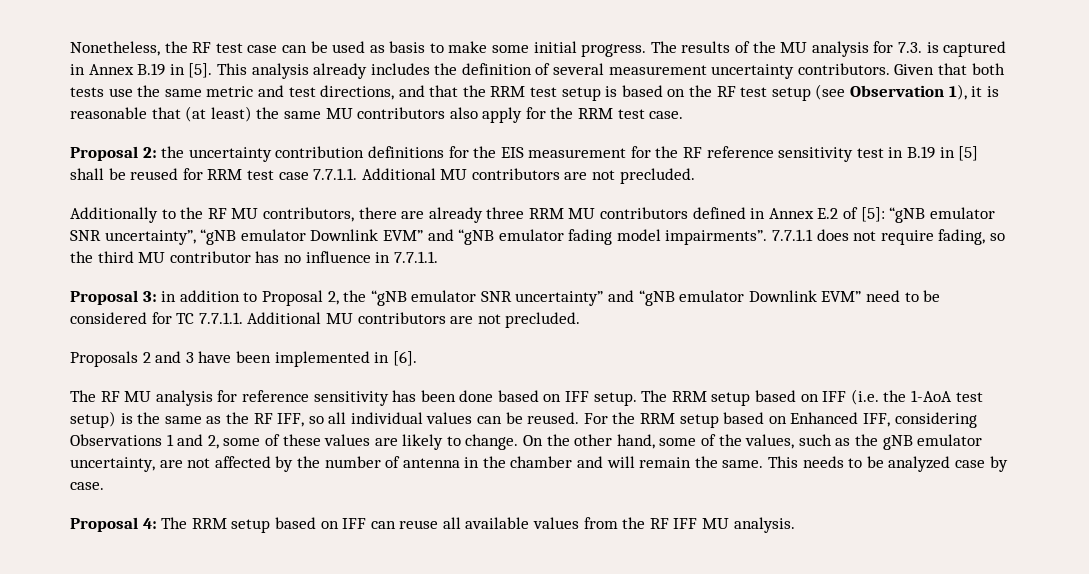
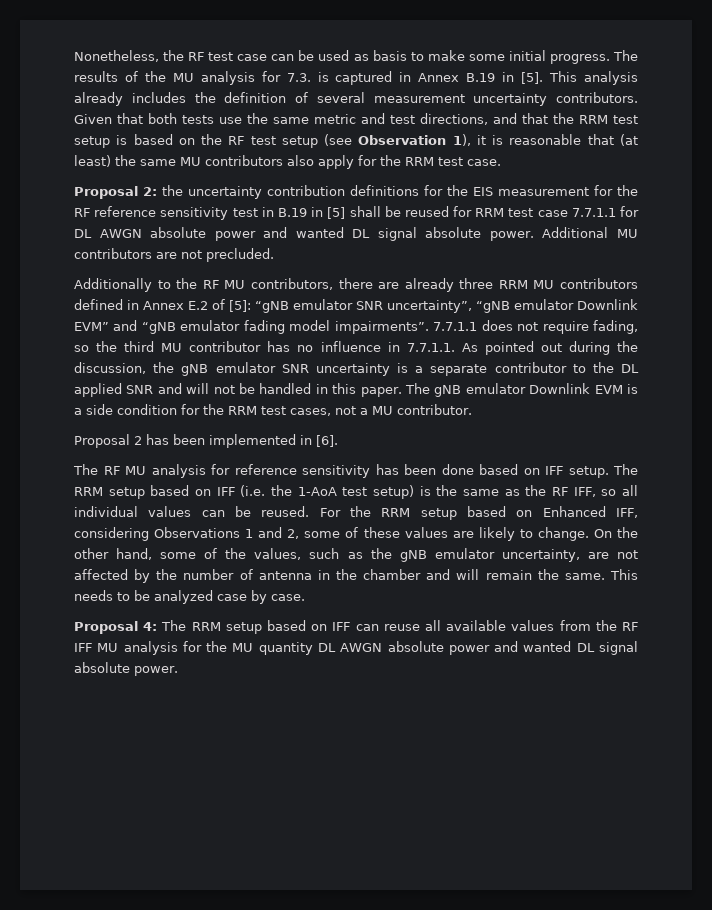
[313,168,358,180] 7.7.1.1. -> [571,206,639,217] [74,227,534,241] 7.7.1.1 for DL AWGN absolute power and wanted DL signal absolute power.
[70,290,941,306] [70,312,581,328] [70,351,232,367] // Proposal 3: in addition to Proposal 2, the “gNB emulator SNR uncertainty” and “gNB emulator Downlink EVM” need to be considered for TC 7.7.1.1. Additional MU contributors are not precluded. // Proposals 2 and 3 have -> [461,341,638,355] [74,362,639,376] [74,383,638,397] [74,404,472,416] [74,434,169,448] As pointed out during the discussion, the gNB emulator SNR uncertainty is a separate contributor to the DL applied SNR and will not be handled in this paper. The gNB emulator Downlink EVM is a side condition for the RRM test cases, not a MU contributor. // Proposal 2 has
[733,517,795,533] analysis. -> [123,641,638,655] [74,662,178,676] analysis for the MU quantity DL AWGN absolute power and wanted DL signal absolute power.

